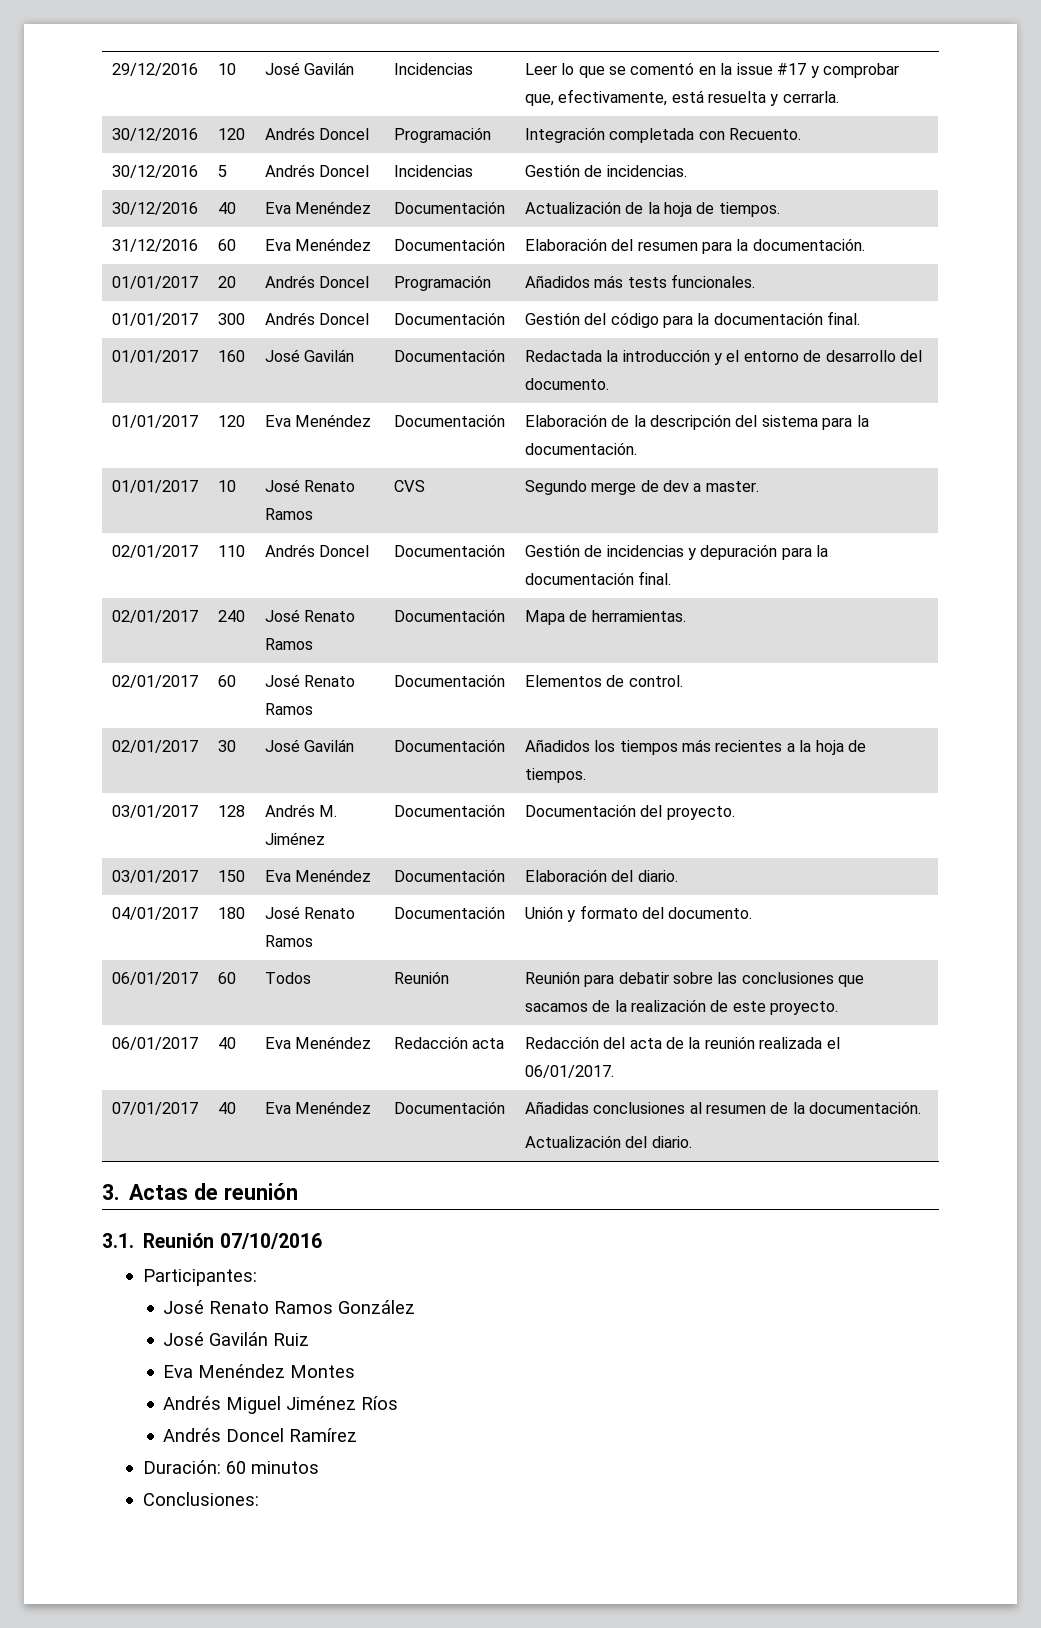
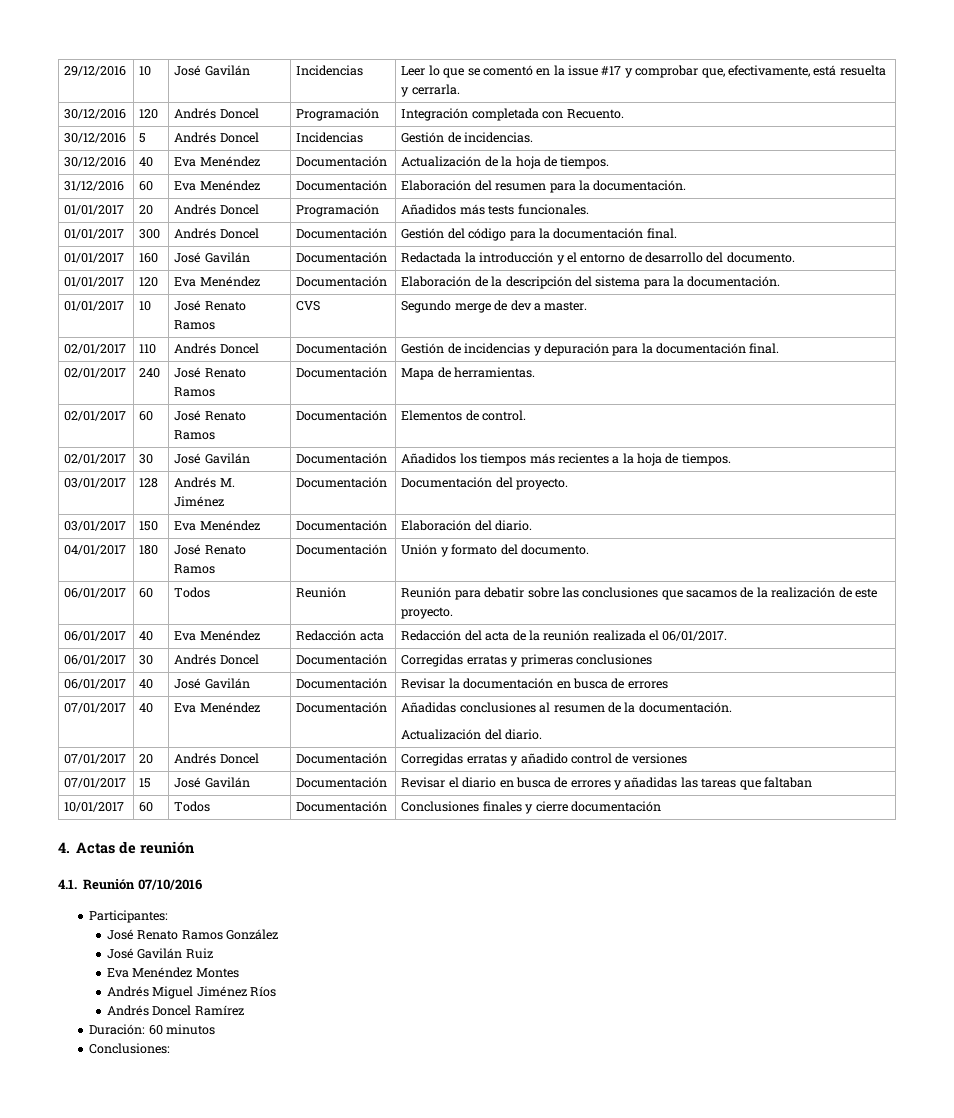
(614, 1071) none -> [64,655,127,665] [139,655,154,665] [174,654,259,665] [296,654,388,665] [401,654,652,667] [64,679,127,689] [139,679,154,689] [174,678,250,689] [296,678,388,689] [401,678,668,689] // 06/01/2017 | 30 | Andrés Doncel | Documentación | Corregidas erratas y primeras conclusiones // 06/01/2017 | 40 | José Gavilán | Documentación | Revisar la documentación en busca de errores
[102,1184,120,1200] // 3. -> [64,754,127,764] [139,754,154,764] [174,753,259,764] [296,753,388,764] [401,753,687,766] [64,778,127,788] [139,778,152,788] [174,777,250,788] [296,777,388,788] [401,777,812,790] [64,802,125,812] [139,802,154,812] [174,801,211,812] [296,801,388,812] [401,801,661,814] [58,842,70,853] // 07/01/2017 | 20 | Andrés Doncel | Documentación | Corregidas erratas y añadido control de versiones // 07/01/2017 | 15 | José Gavilán | Documentación | Revisar el diario en busca de errores y añadidas las tareas que faltaban // 10/01/2017 | 60 | Todos | Documentación | Conclusiones finales y cierre documentación // 4.
[102,1233,134,1248] 3.1. -> [58,879,77,889] 4.1.

